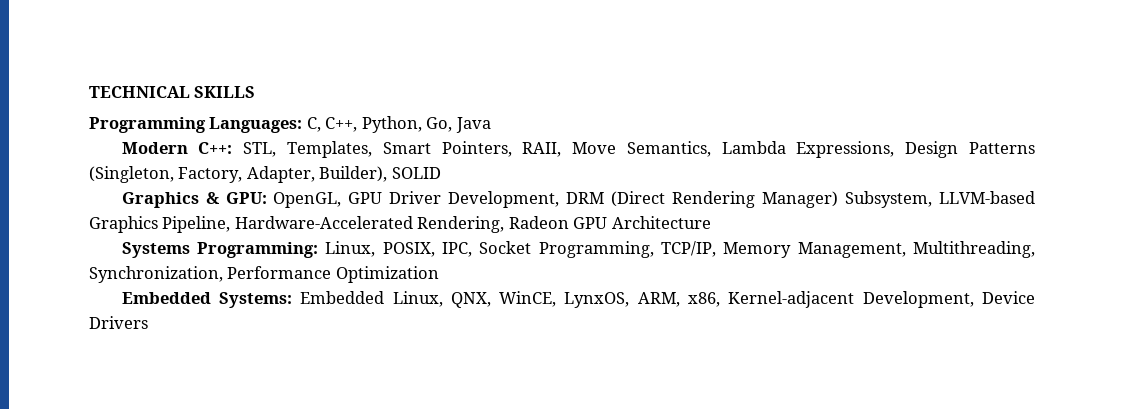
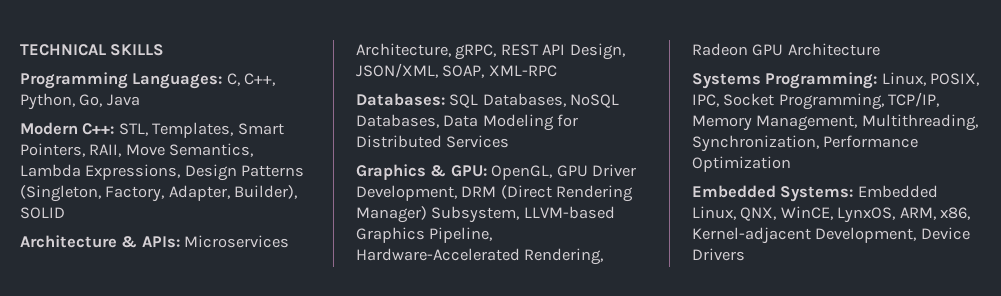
(441, 173) none -> [20,235,290,248] [356,43,625,60] [356,63,557,78] [356,93,620,108] [356,114,579,131] [356,135,510,148] // Architecture & APIs: Microservices Architecture, gRPC, REST API Design, JSON/XML, SOAP, XML-RPC // Databases: SQL Databases, NoSQL Databases, Data Modeling for Distributed Services

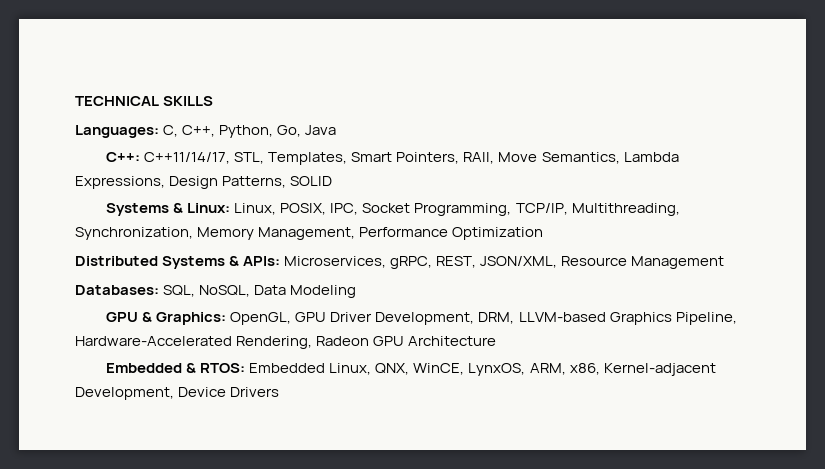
[20,72,128,89] Programming -> (214, 101) none
[20,122,115,135] Modern C++: -> [106,152,231,164] C++: C++11/14/17,
[241,165,305,177] [20,185,298,202] [20,207,65,219] [20,235,290,248] [356,43,625,60] [356,63,557,78] [356,93,620,108] [356,114,579,131] [356,135,510,148] [356,164,637,180] [356,185,634,202] [356,206,520,223] Patterns (Singleton, Factory, Adapter, Builder), SOLID // Architecture & APIs: Microservices Architecture, gRPC, REST API Design, JSON/XML, SOAP, XML-RPC // Databases: SQL Databases, NoSQL Databases, Data Modeling for Distributed Services // Graphics & GPU: OpenGL, GPU Driver Development, DRM (Direct Rendering Manager) Subsystem, -> [222,176,333,188] [106,203,680,216] [75,227,544,240] [75,256,725,269] [75,285,357,298] [106,312,515,325] Patterns, SOLID // Systems & Linux: Linux, POSIX, IPC, Socket Programming, TCP/IP, Multithreading, Synchronization, Memory Management, Performance Optimization // Distributed Systems & APIs: Microservices, gRPC, REST, JSON/XML, Resource Management // Databases: SQL, NoSQL, Data Modeling // GPU & Graphics: OpenGL, GPU Driver Development, DRM,
[692,72,980,89] [692,92,940,110] [692,114,978,131] [692,135,919,152] [692,156,791,172] [692,185,854,202] // Systems Programming: Linux, POSIX, IPC, Socket Programming, TCP/IP, Memory Management, Multithreading, Synchronization, Performance Optimization // Embedded Systems: -> [106,363,246,373] // Embedded & RTOS:

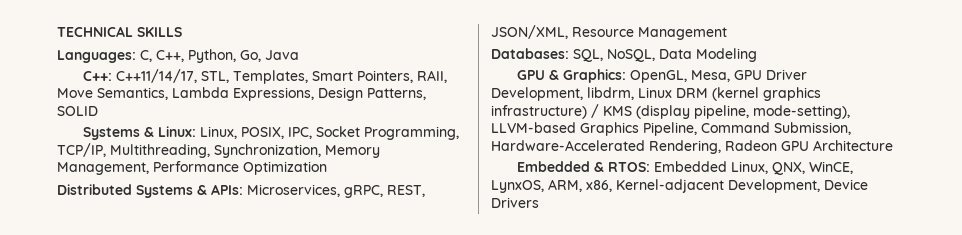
(292, 318) none -> [690,70,730,82] Mesa,
[478,312,515,324] DRM, -> [587,87,821,101] [491,104,850,119] libdrm, Linux DRM (kernel graphics infrastructure) / KMS (display pipeline, mode-setting),
(737, 318) none -> [701,122,851,135] Command Submission,

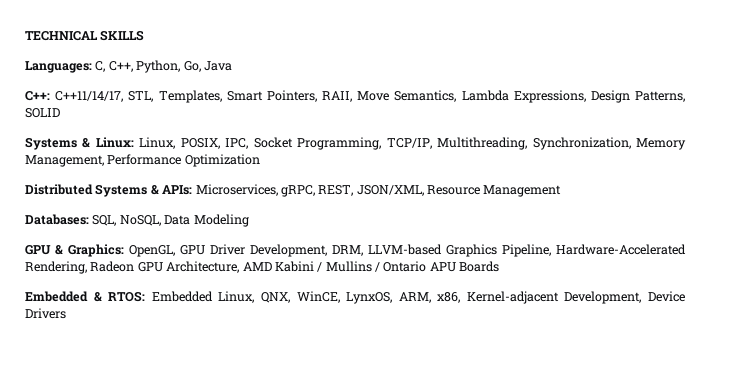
[690,70,730,82] Mesa, -> (175, 251) none
[587,87,821,101] [491,104,850,119] libdrm, Linux DRM (kernel graphics infrastructure) / KMS (display pipeline, mode-setting), -> [332,245,363,256] DRM,
[701,122,851,135] Command Submission, -> (551, 250) none
[813,140,893,151] Architecture -> [166,261,500,273] Architecture, AMD Kabini / Mullins / Ontario APU Boards

